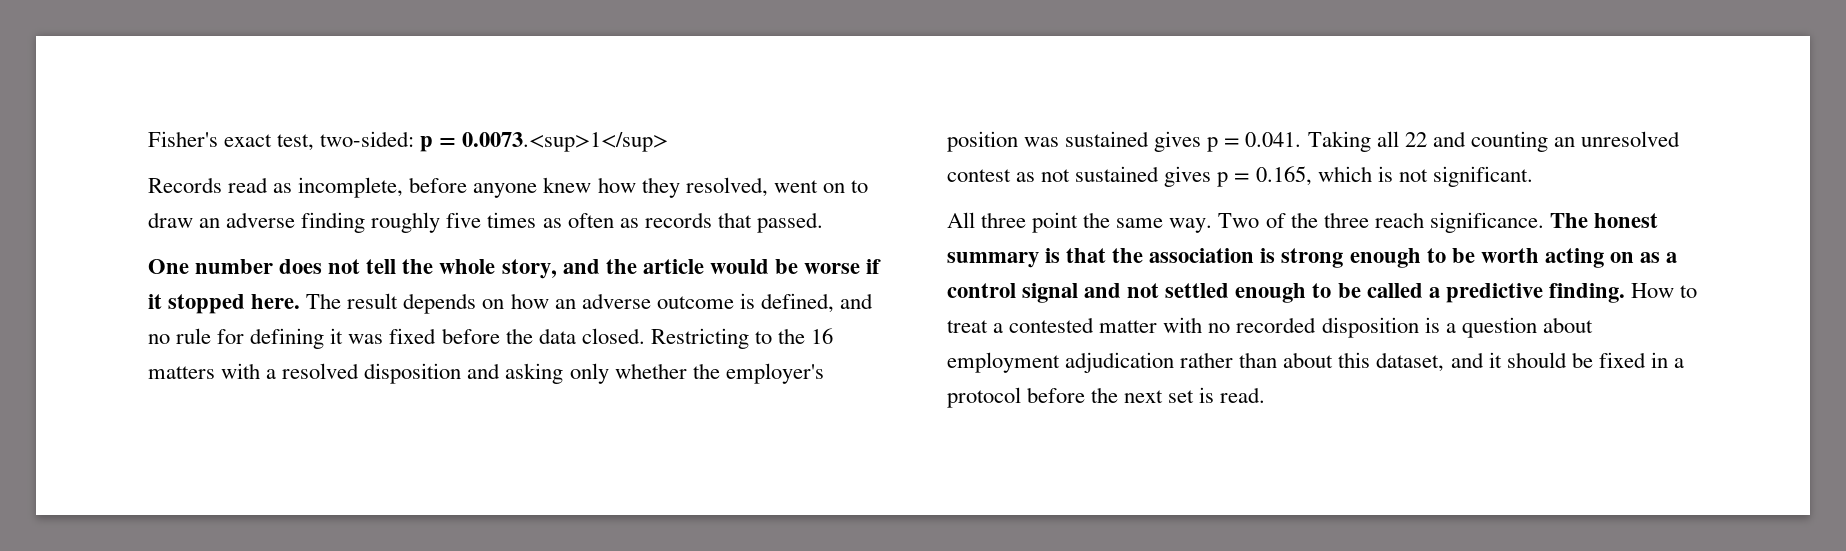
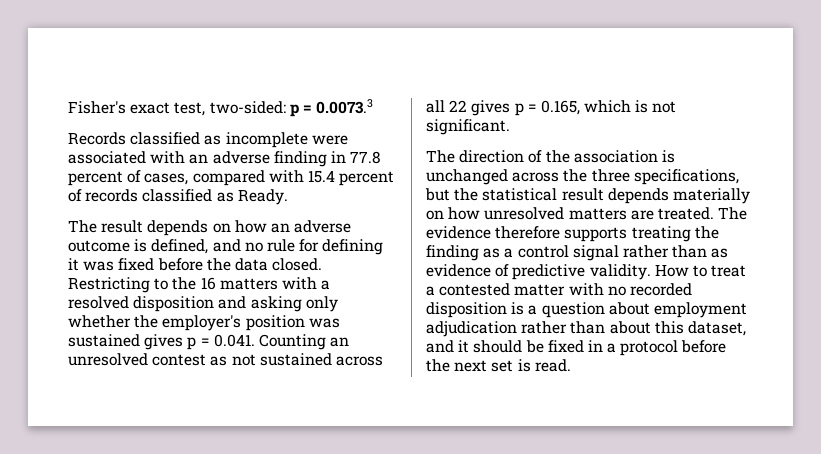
[462,132,669,152] 0.0073.<sup>1</sup> -> [316,99,374,114] 0.0073.3
[228,177,868,198] [148,212,823,233] [148,259,882,279] [148,294,301,314] read as incomplete, before anyone knew how they resolved, went on to draw an adverse finding roughly five times as often as records that passed. // One number does not tell the whole story, and the article would be worse if it stopped here. -> [130,132,348,148] [68,151,382,167] [68,170,395,186] [68,189,288,205] classified as incomplete were associated with an adverse finding in 77.8 percent of cases, compared with 15.4 percent of records classified as Ready. //
[1307,131,1548,152] Taking all 22 and counting -> [258,334,326,350] Counting
(1160, 174) none -> [335,356,383,366] [426,100,468,113] across all 22
[947,212,1658,233] [947,248,1678,268] [947,283,1625,303] All three point the same way. Two of the three reach significance. The honest summary is that the association is strong enough to be worth acting on as a control signal and not settled enough to be called a predictive finding. -> [426,150,675,163] [426,169,739,185] [425,188,750,204] [426,207,748,220] [426,226,719,242] [426,245,729,261] [426,264,651,280] The direction of the association is unchanged across the three specifications, but the statistical result depends materially on how unresolved matters are treated. The evidence therefore supports treating the finding as a control signal rather than as evidence of predictive validity.

